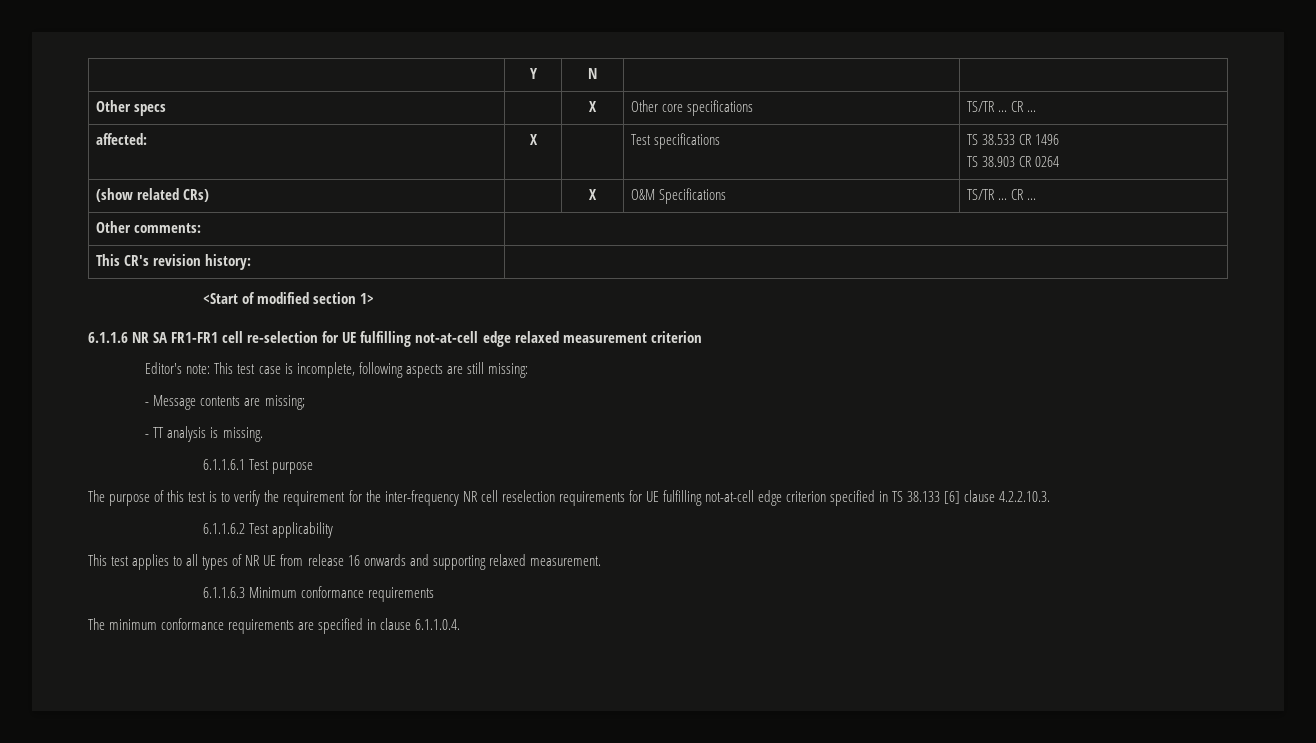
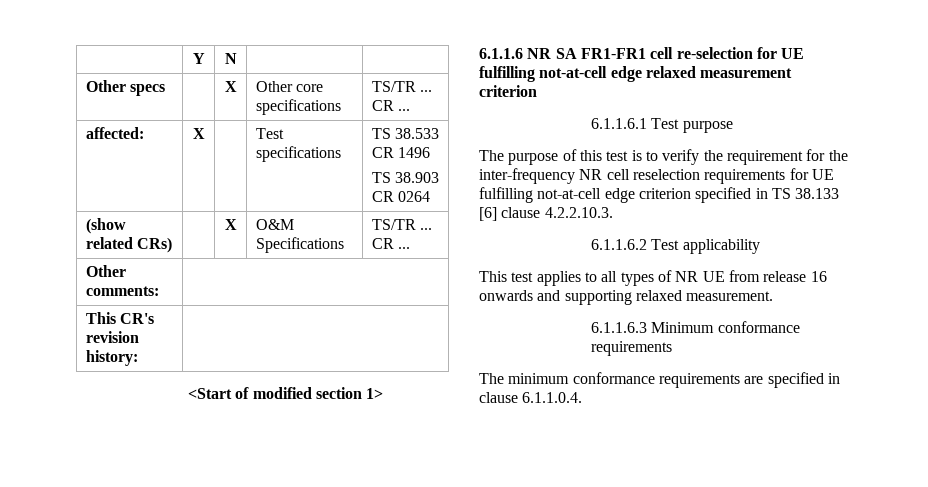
[145,362,528,378] [145,395,305,410] [145,426,263,442] // Editor's note: This test case is incomplete, following aspects are still missing: // - Message contents are missing; // - TT analysis is missing. -> (537, 91) none

